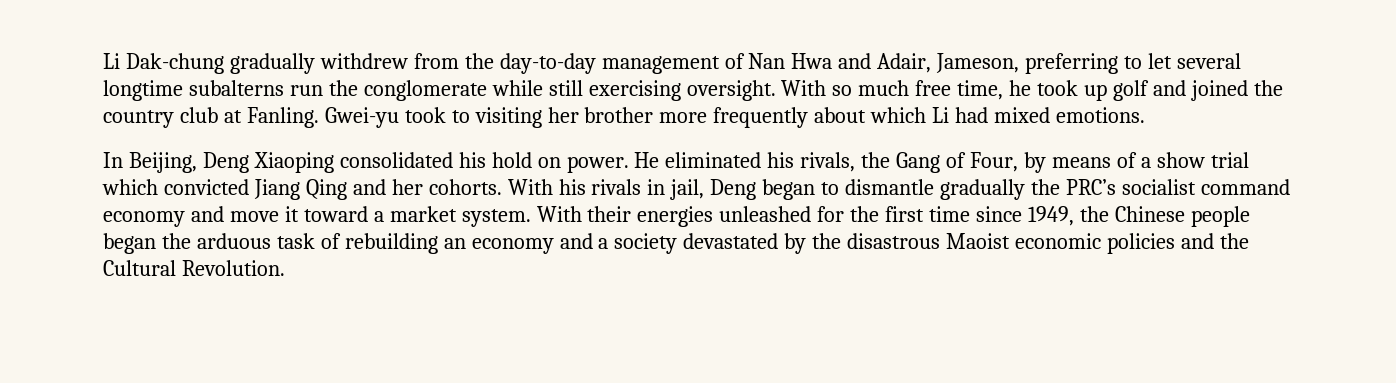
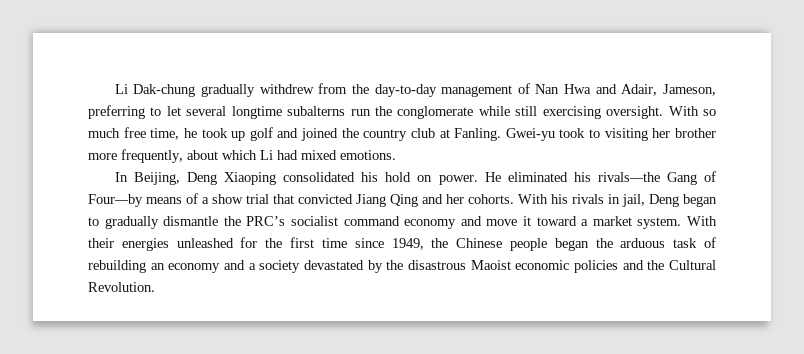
[713,107,809,128] frequently -> [121,149,183,163] frequently,
[800,152,1046,173] rivals, the Gang of Four, by -> [597,171,717,185] [88,194,143,207] rivals—the Gang of Four—by
[102,179,158,195] which -> [273,194,294,204] that
[845,179,1026,200] dismantle gradually -> [104,216,219,229] gradually dismantle

